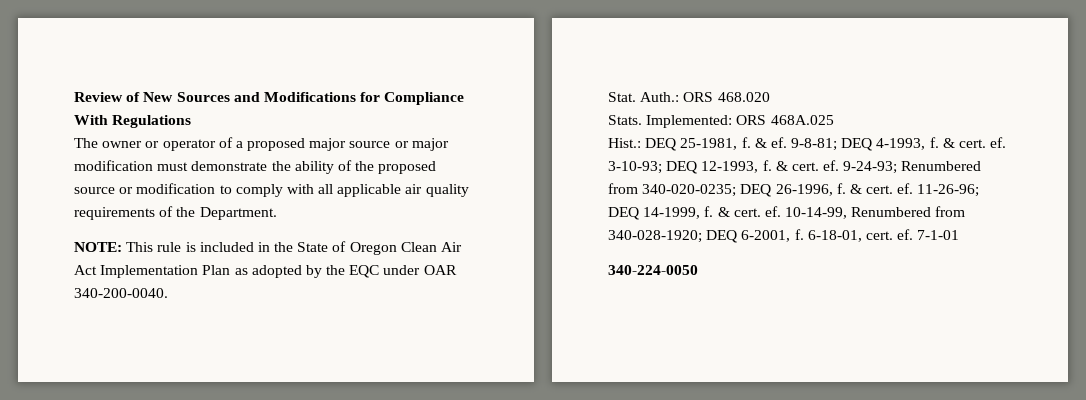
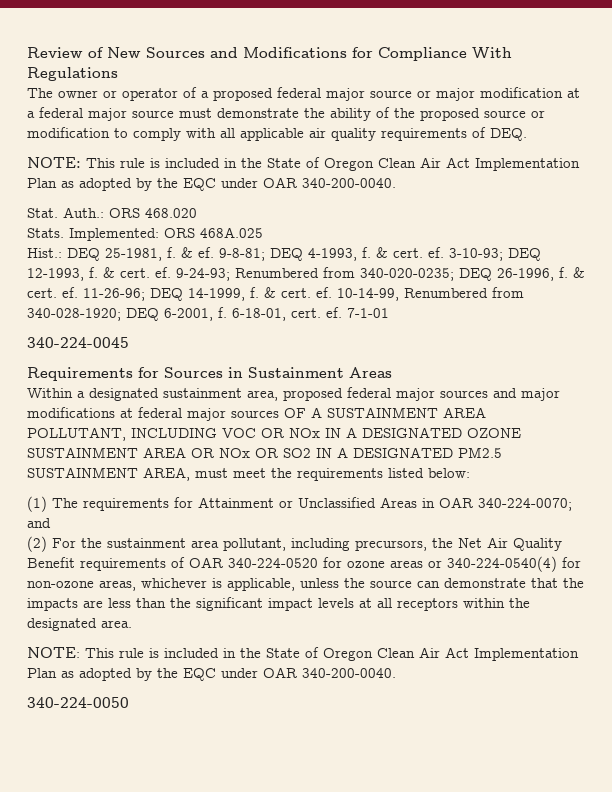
(306, 144) none -> [277,87,321,98] federal
(153, 165) none -> [567,88,580,98] [27,107,174,121] at a federal major source
[176,207,277,220] the Department. -> [490,128,527,141] DEQ.
(960, 235) none -> [27,337,129,348] [27,367,392,381] [27,387,560,401] [27,407,486,421] [27,427,521,441] [27,447,502,458] [27,467,470,481] [27,496,572,512] [27,518,51,528] [27,536,562,552] [27,556,581,572] [27,578,584,591] [27,597,530,611] [27,618,132,631] [27,647,579,661] [27,667,396,681] // 340-224-0045 // Requirements for Sources in Sustainment Areas // Within a designated sustainment area, proposed federal major sources and major modifications at federal major sources OF A SUSTAINMENT AREA POLLUTANT, INCLUDING VOC OR NOx IN A DESIGNATED OZONE SUSTAINMENT AREA OR NOx OR SO2 IN A DESIGNATED PM2.5 SUSTAINMENT AREA, must meet the requirements listed below: // (1) The requirements for Attainment or Unclassified Areas in OAR 340-224-0070; and // (2) For the sustainment area pollutant, including precursors, the Net Air Quality Benefit requirements of OAR 340-224-0520 for ozone areas or 340-224-0540(4) for non-ozone areas, whichever is applicable, unless the source can demonstrate that the impacts are less than the significant impact levels at all receptors within the designated area. // NOTE: This rule is included in the State of Oregon Clean Air Act Implementation Plan as adopted by the EQC under OAR 340-200-0040.

